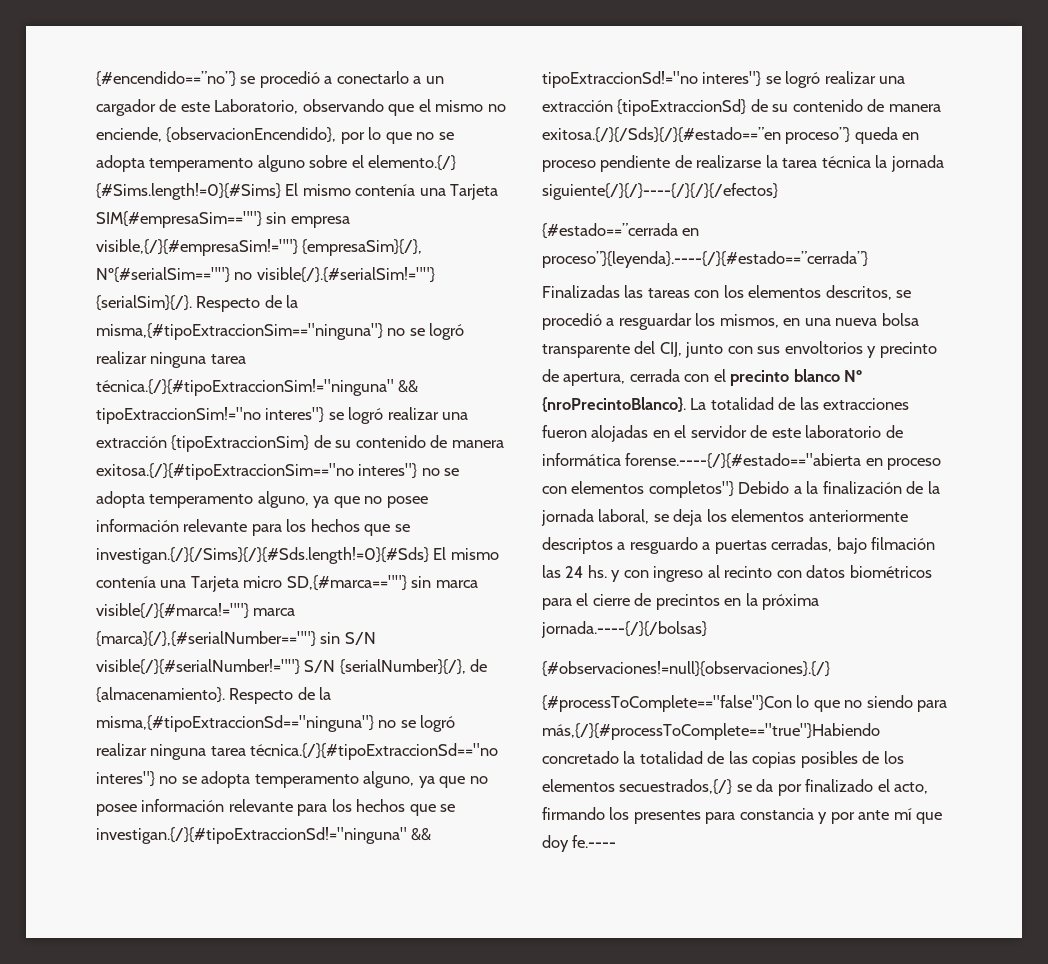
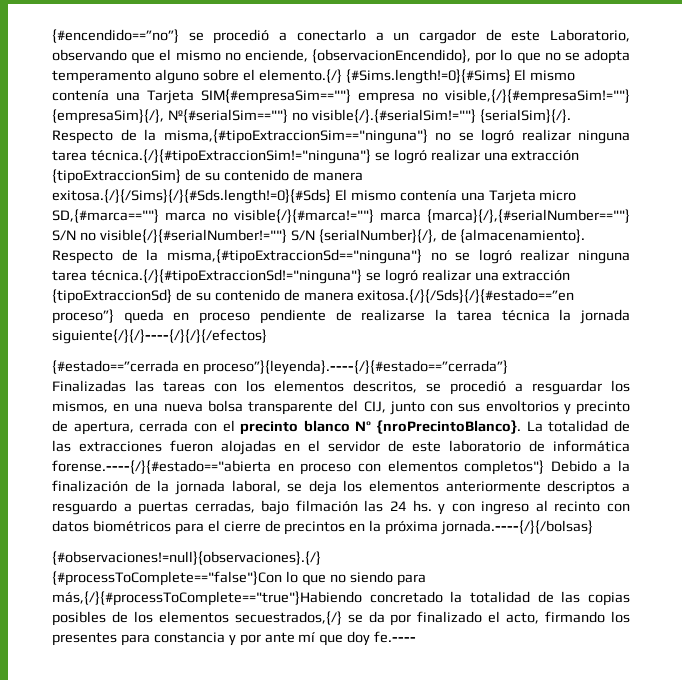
[266,212,350,228] sin empresa -> [358,92,438,104] empresa no
[96,379,419,396] [96,407,325,424] técnica.{/}{#tipoExtraccionSim!="ninguna" && tipoExtraccionSim!="no interes"} -> [90,149,371,164] técnica.{/}{#tipoExtraccionSim!="ninguna"}
[96,463,460,480] [96,491,428,508] [96,519,410,536] [96,547,429,564] exitosa.{/}{#tipoExtraccionSim=="no interes"} no se adopta temperamento alguno, ya que no posee información relevante para los hechos que se investigan.{/}{/Sims}{/}{#Sds.length!=0}{#Sds} -> [52,189,331,204] exitosa.{/}{/Sims}{/}{#Sds.length!=0}{#Sds}
[411,576,478,588] sin marca -> [165,212,228,221] marca no
[320,632,376,645] sin S/N -> [52,230,96,241] S/N no
[250,743,499,760] [96,771,488,788] [96,799,456,816] [96,827,432,844] [542,71,762,88] técnica.{/}{#tipoExtraccionSd=="no interes"} no se adopta temperamento alguno, ya que no posee información relevante para los hechos que se investigan.{/}{#tipoExtraccionSd!="ninguna" && tipoExtraccionSd!="no interes"} -> [90,269,362,284] técnica.{/}{#tipoExtraccionSd!="ninguna"}

